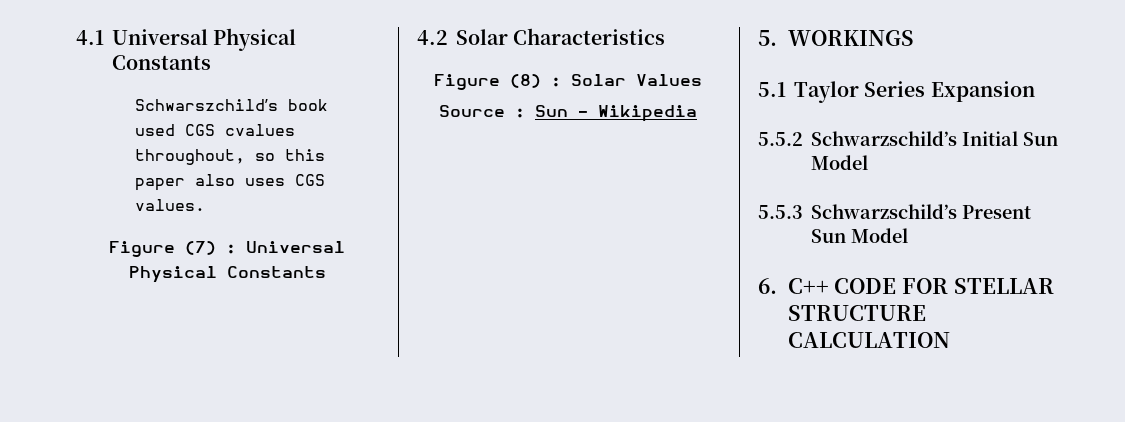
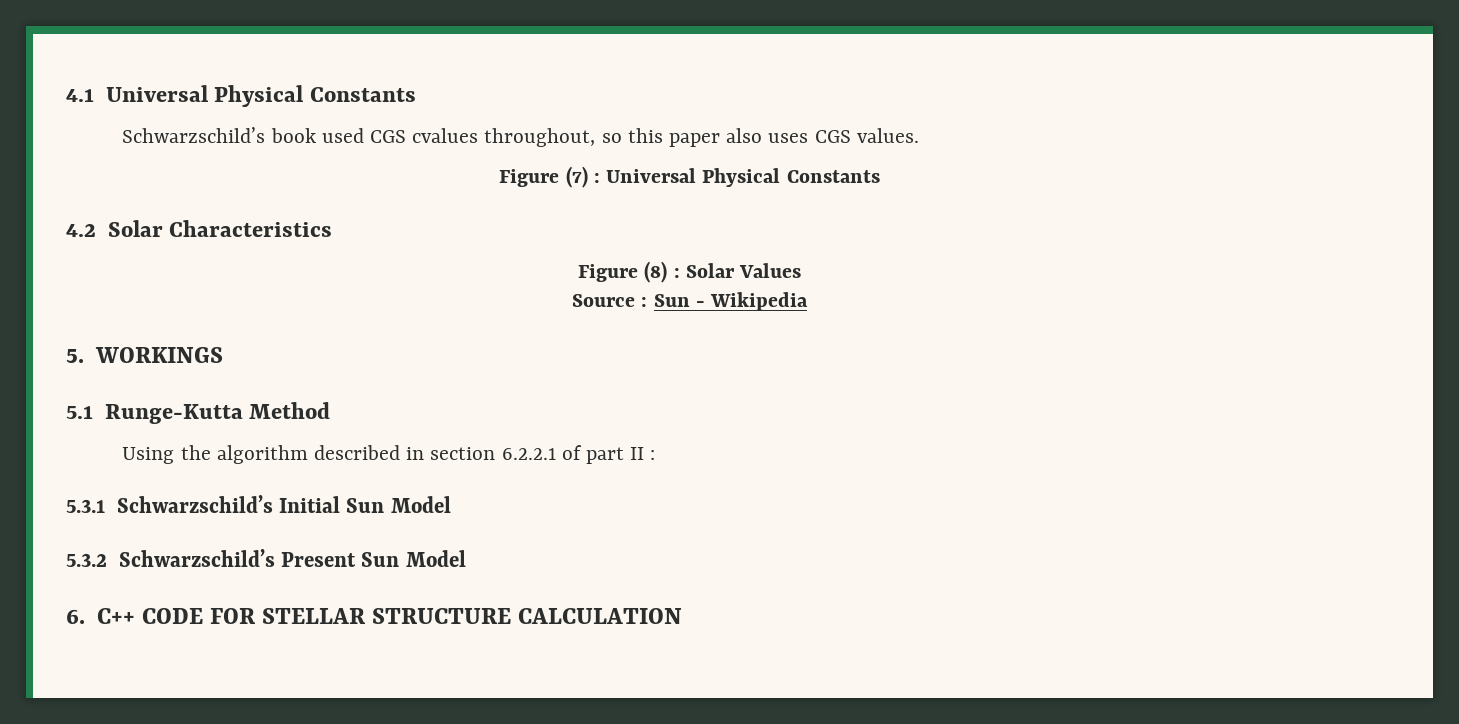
[135,99,279,111] Schwarszchild’s -> [122,127,266,143] Schwarzschild’s
[794,81,1035,103] [758,132,803,146] Taylor Series Expansion // 5.5.2 -> [104,402,331,424] [122,445,656,464] [66,499,105,513] Runge-Kutta Method // Using the algorithm described in section 6.2.2.1 of part II : // 5.3.1
[758,205,803,219] 5.5.3 -> [66,553,107,567] 5.3.2

